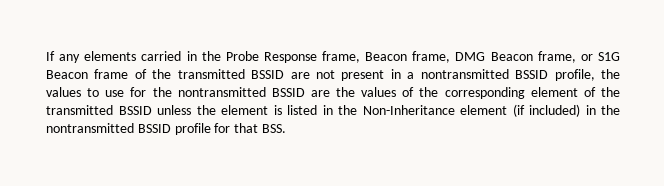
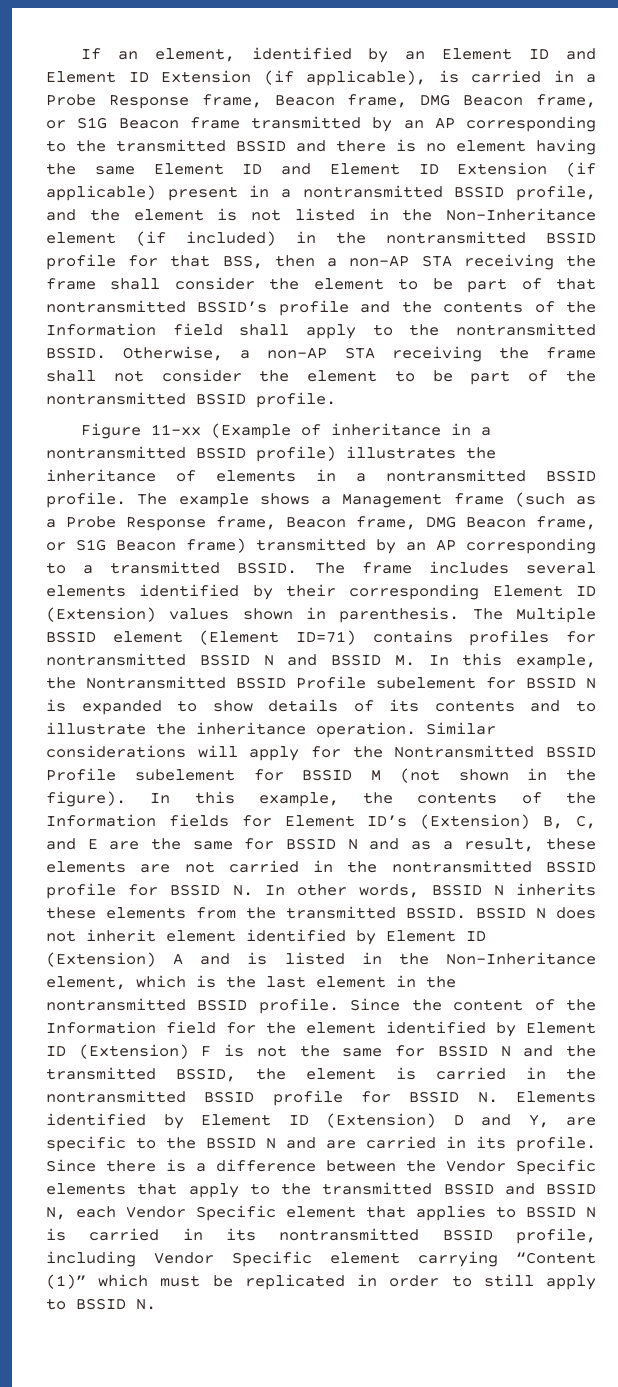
[59,51,221,63] any elements carried in the -> [117,47,596,63] [46,70,596,86] an element, identified by an Element ID and Element ID Extension (if applicable), is carried in a
[134,69,335,79] of the transmitted BSSID are not -> [251,116,596,132] [46,139,596,155] [46,162,596,177] [46,185,156,201] transmitted by an AP corresponding to the transmitted BSSID and there is no element having the same Element ID and Element ID Extension (if applicable)
[601,69,621,79] [46,87,620,99] [46,105,282,115] the values to use for the nontransmitted BSSID are the values of the corresponding element of the transmitted BSSID unless the element is -> [46,208,281,221] and the element is not
[261,124,286,133] BSS. -> [222,254,596,270] [46,277,596,293] [46,300,596,316] [46,323,596,339] [46,346,597,362] [46,369,596,385] [46,392,336,408] [80,423,491,439] [46,446,496,462] [46,469,596,482] [46,492,596,508] [46,516,596,531] [46,538,596,554] [46,561,596,574] [46,584,596,600] [46,607,596,623] [46,630,596,646] [46,653,596,669] [46,676,596,689] [46,699,596,715] [46,722,496,738] [46,745,596,761] [46,768,596,783] [46,791,596,807] [46,814,596,829] [46,838,597,852] [46,860,596,873] [46,883,596,899] [46,906,596,919] [46,929,486,945] [46,952,596,967] [46,975,456,990] [46,998,596,1014] [46,1021,596,1037] [46,1044,597,1059] [46,1067,596,1082] [46,1090,596,1106] [46,1113,596,1129] [46,1136,596,1152] [46,1159,596,1175] [46,1182,596,1198] [46,1205,596,1221] [46,1228,596,1244] [46,1251,596,1267] [46,1274,596,1290] [46,1298,156,1310] BSS, then a non-AP STA receiving the frame shall consider the element to be part of that nontransmitted BSSID’s profile and the contents of the Information field shall apply to the nontransmitted BSSID. Otherwise, a non-AP STA receiving the frame shall not consider the element to be part of the nontransmitted BSSID profile. // Figure 11-xx (Example of inheritance in a nontransmitted BSSID profile) illustrates the inheritance of elements in a nontransmitted BSSID profile. The example shows a Management frame (such as a Probe Response frame, Beacon frame, DMG Beacon frame, or S1G Beacon frame) transmitted by an AP corresponding to a transmitted BSSID. The frame includes several elements identified by their corresponding Element ID (Extension) values shown in parenthesis. The Multiple BSSID element (Element ID=71) contains profiles for nontransmitted BSSID N and BSSID M. In this example, the Nontransmitted BSSID Profile subelement for BSSID N is expanded to show details of its contents and to illustrate the inheritance operation. Similar considerations will apply for the Nontransmitted BSSID Profile subelement for BSSID M (not shown in the figure). In this example, the contents of the Information fields for Element ID’s (Extension) B, C, and E are the same for BSSID N and as a result, these elements are not carried in the nontransmitted BSSID profile for BSSID N. In other words, BSSID N inherits these elements from the transmitted BSSID. BSSID N does not inherit element identified by Element ID (Extension) A and is listed in the Non-Inheritance element, which is the last element in the nontransmitted BSSID profile. Since the content of the Information field for the element identified by Element ID (Extension) F is not the same for BSSID N and the transmitted BSSID, the element is carried in the nontransmitted BSSID profile for BSSID N. Elements identified by Element ID (Extension) D and Y, are specific to the BSSID N and are carried in its profile. Since there is a difference between the Vendor Specific elements that apply to the transmitted BSSID and BSSID N, each Vendor Specific element that applies to BSSID N is carried in its nontransmitted BSSID profile, including Vendor Specific element carrying “Content (1)” which must be replicated in order to still apply to BSSID N.

